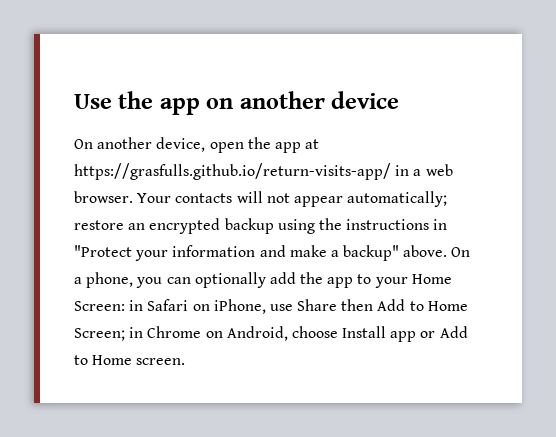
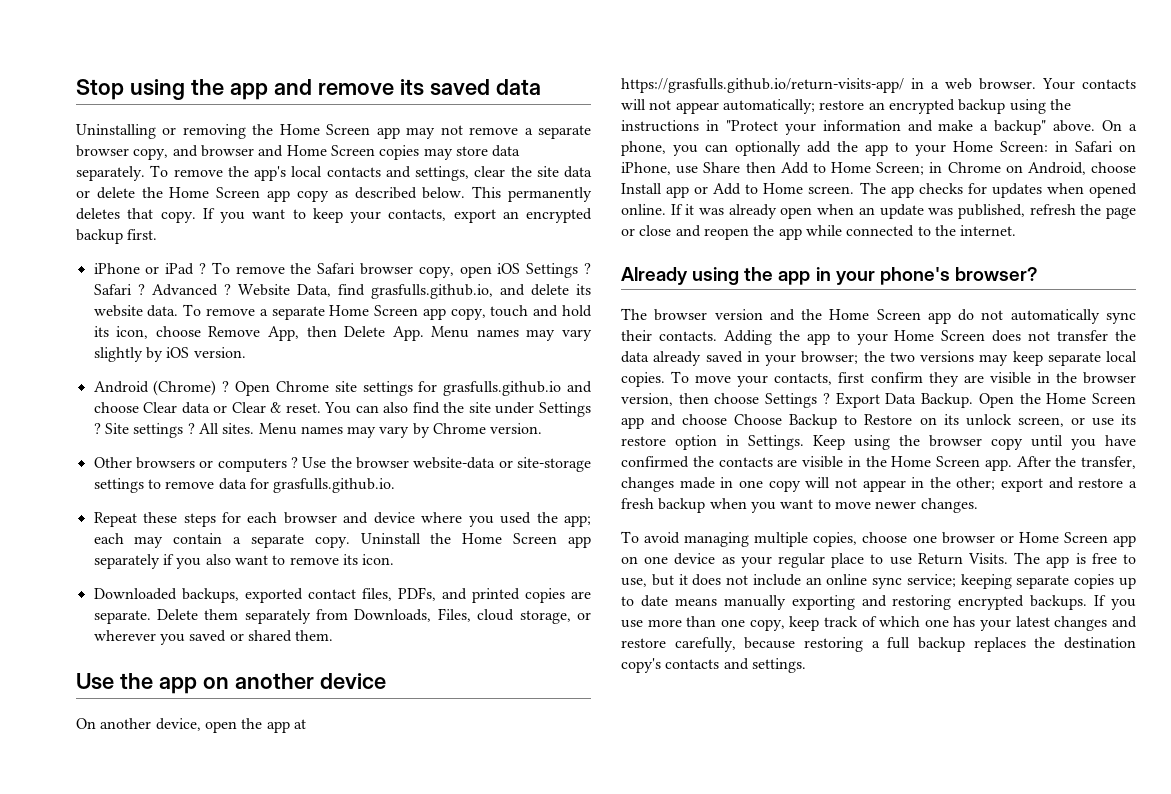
(74, 101) none -> [76,79,541,100] [76,124,591,139] [76,145,521,160] [76,165,592,181] [76,186,592,202] [76,208,592,223] [76,229,158,244] [93,262,592,278] [93,284,591,299] [93,304,592,320] [93,326,592,341] [93,347,246,362] [93,380,592,396] [93,402,591,417] [93,423,543,438] [93,457,591,472] [93,478,396,493] [93,512,591,527] [93,533,591,548] [93,554,395,569] [93,587,591,603] [93,608,591,624] [93,630,334,645] Stop using the app and remove its saved data // Uninstalling or removing the Home Screen app may not remove a separate browser copy, and browser and Home Screen copies may store data separately. To remove the app's local contacts and settings, clear the site data or delete the Home Screen app copy as described below. This permanently deletes that copy. If you want to keep your contacts, export an encrypted backup first. // iPhone or iPad ? To remove the Safari browser copy, open iOS Settings ? Safari ? Advanced ? Website Data, find grasfulls.github.io, and delete its website data. To remove a separate Home Screen app copy, touch and hold its icon, choose Remove App, then Delete App. Menu names may vary slightly by iOS version. // Android (Chrome) ? Open Chrome site settings for grasfulls.github.io and choose Clear data or Clear & reset. You can also find the site under Settings ? Site settings ? All sites. Menu names may vary by Chrome version. // Other browsers or computers ? Use the browser website-data or site-storage settings to remove data for grasfulls.github.io. // Repeat these steps for each browser and device where you used the app; each may contain a separate copy. Uninstall the Home Screen app separately if you also want to remove its icon. // Downloaded backups, exported contact files, PDFs, and printed copies are separate. Delete them separately from Downloads, Files, cloud storage, or wherever you saved or shared them. //
(186, 361) none -> [859,182,1137,198] [621,204,1136,219] [621,225,1017,240] [621,267,1038,285] [621,308,1136,324] [621,330,1136,345] [621,351,1137,366] [621,371,1136,387] [621,392,1136,408] [621,414,1136,429] [621,435,1136,450] [621,456,1136,471] [621,477,1138,492] [621,498,978,513] [621,531,1136,547] [621,552,1136,568] [621,574,1136,589] [621,595,1136,610] [621,616,1137,631] [621,637,1136,652] [621,658,806,673] The app checks for updates when opened online. If it was already open when an update was published, refresh the page or close and reopen the app while connected to the internet. // Already using the app in your phone's browser? // The browser version and the Home Screen app do not automatically sync their contacts. Adding the app to your Home Screen does not transfer the data already saved in your browser; the two versions may keep separate local copies. To move your contacts, first confirm they are visible in the browser version, then choose Settings ? Export Data Backup. Open the Home Screen app and choose Choose Backup to Restore on its unlock screen, or use its restore option in Settings. Keep using the browser copy until you have confirmed the contacts are visible in the Home Screen app. After the transfer, changes made in one copy will not appear in the other; export and restore a fresh backup when you want to move newer changes. // To avoid managing multiple copies, choose one browser or Home Screen app on one device as your regular place to use Return Visits. The app is free to use, but it does not include an online sync service; keeping separate copies up to date means manually exporting and restoring encrypted backups. If you use more than one copy, keep track of which one has your latest changes and restore carefully, because restoring a full backup replaces the destination copy's contacts and settings.

